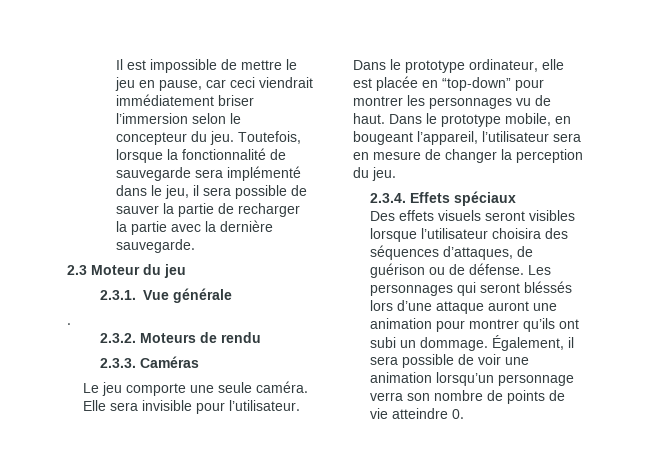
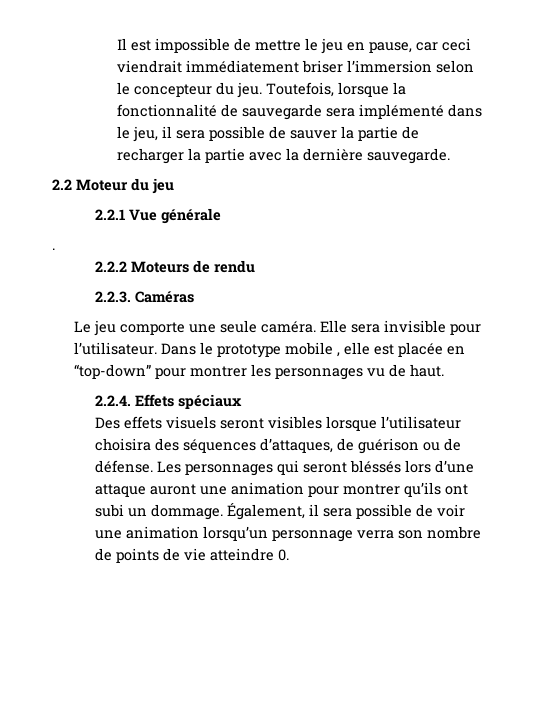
[67,265,87,275] 2.3 -> [52,179,72,190] 2.2
[99,290,136,300] 2.3.1. -> [95,209,126,220] 2.2.1
[99,333,136,343] 2.3.2. -> [95,261,128,272] 2.2.2
[99,358,136,368] 2.3.3. -> [95,291,132,303] 2.2.3.
[469,59,539,72] ordinateur, -> [284,342,340,357] mobile ,
[389,113,572,127] [353,131,582,145] [353,149,584,163] [353,167,397,181] [369,193,406,203] Dans le prototype mobile, en bougeant l’appareil, l’utilisateur sera en mesure de changer la perception du jeu. // 2.3.4. -> [95,395,132,406] // 2.2.4.

